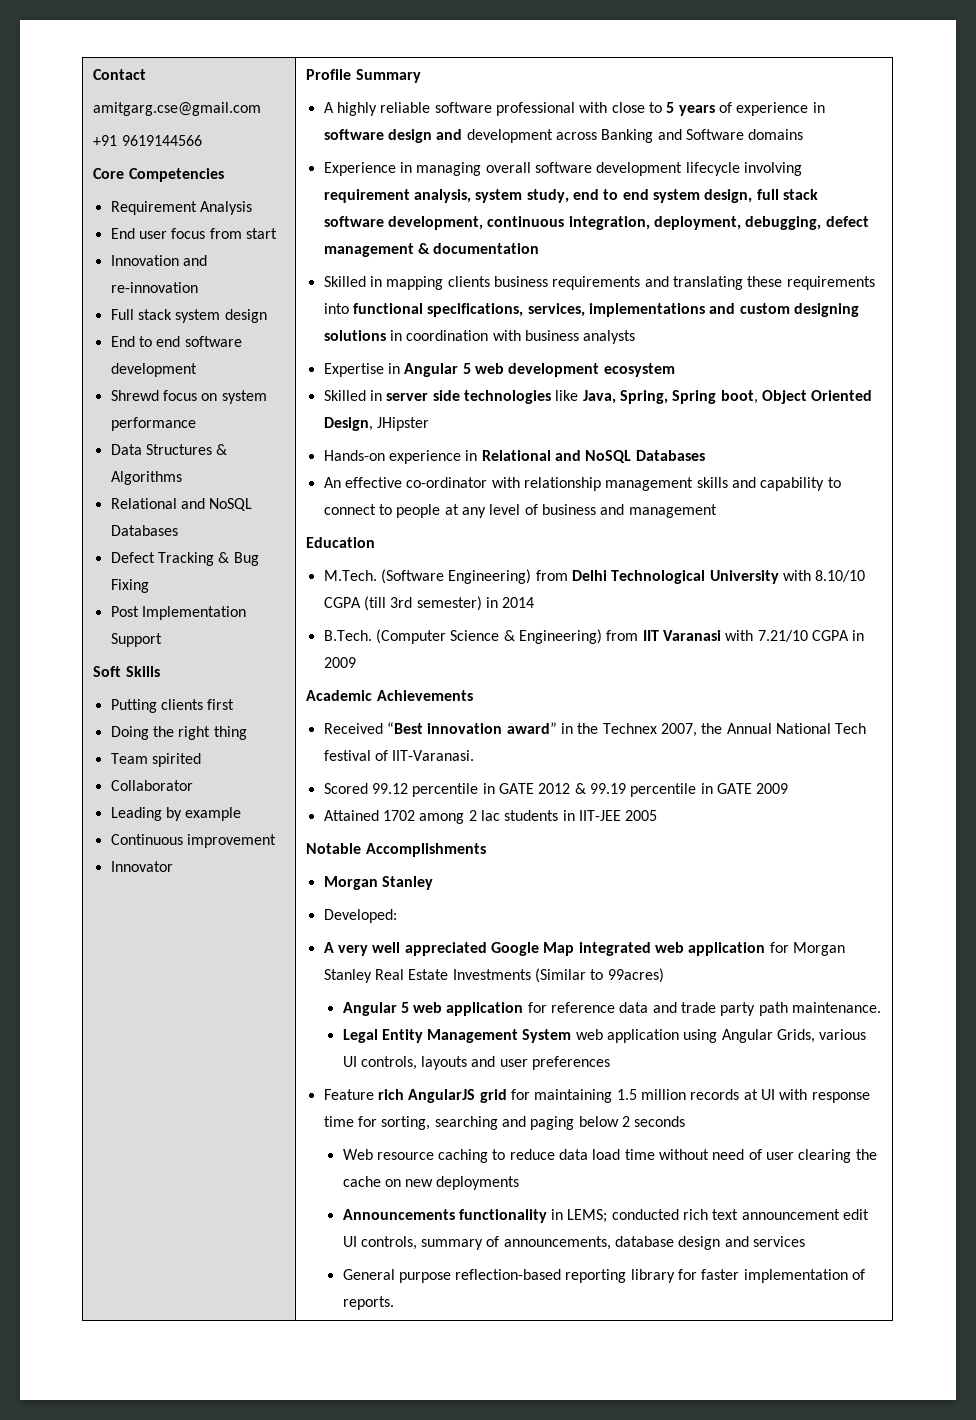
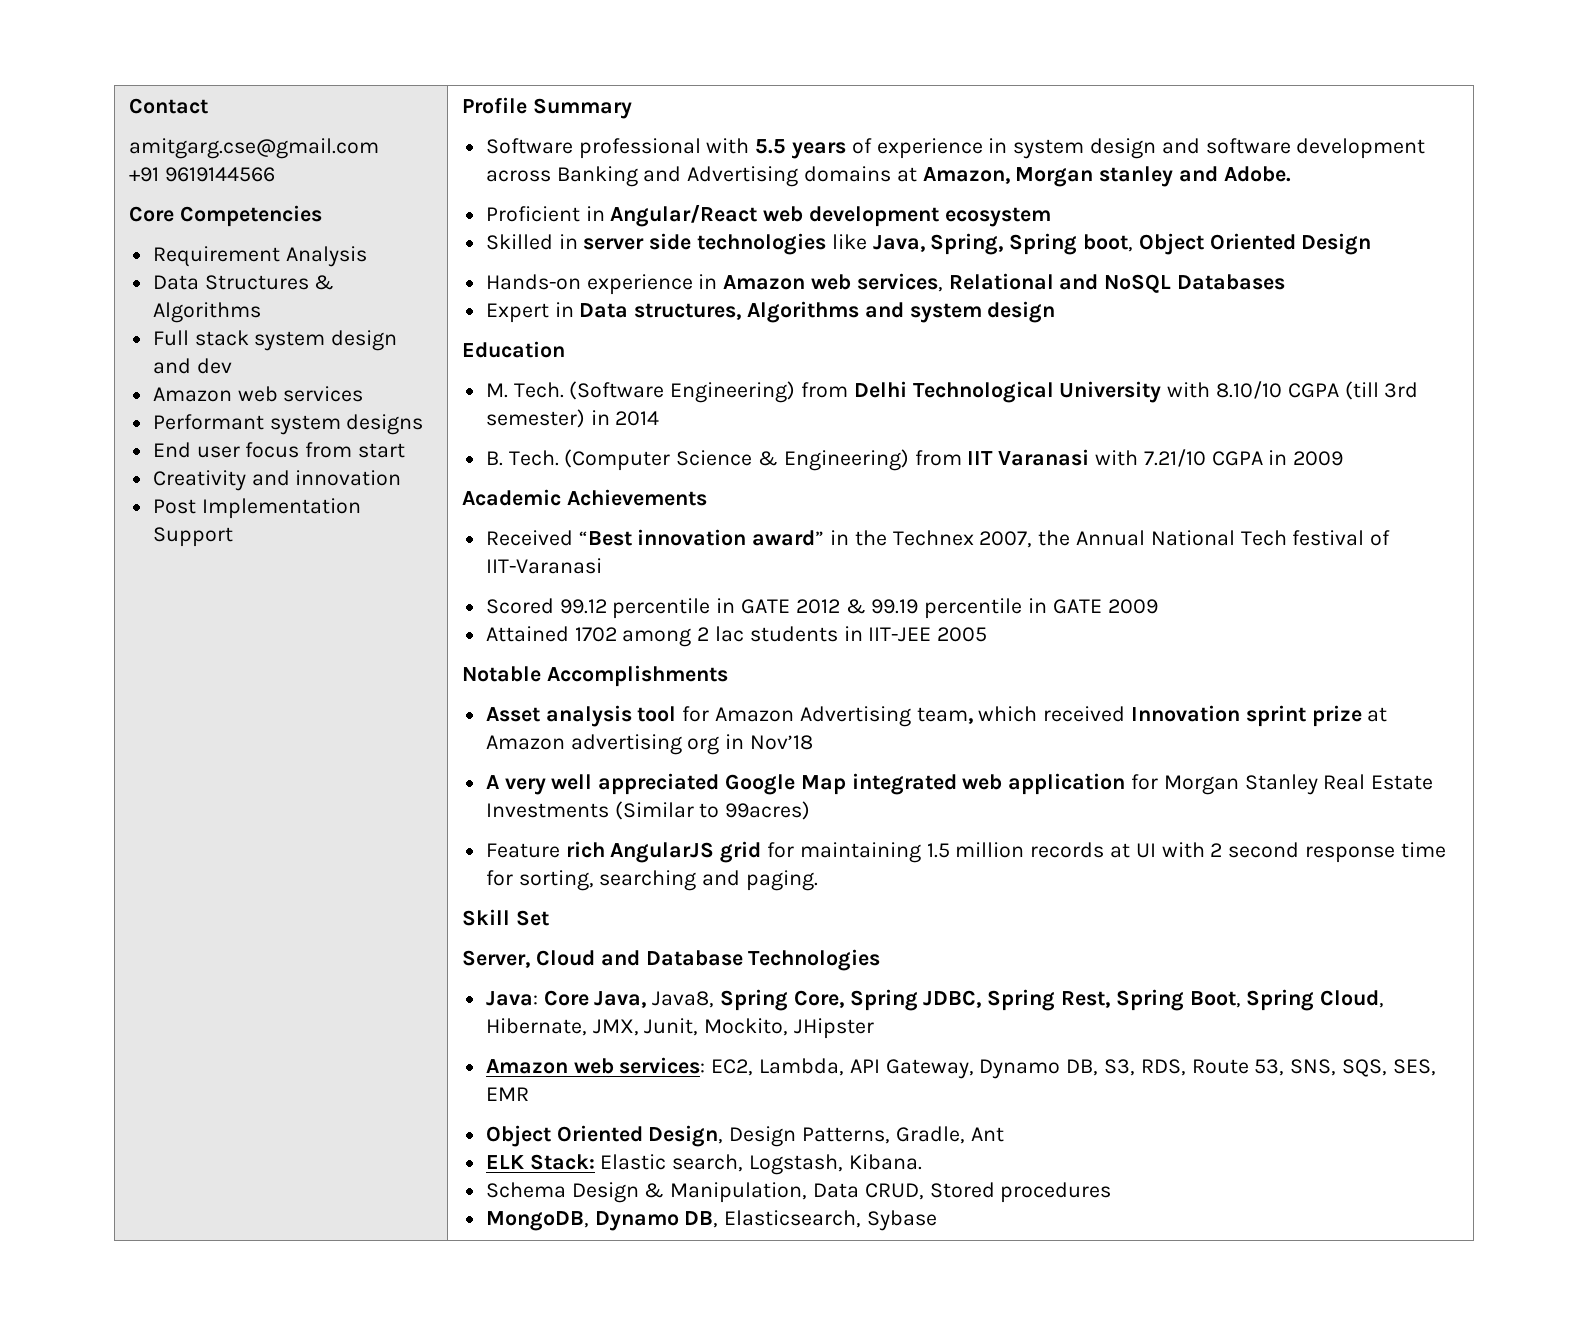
(253, 208) none -> [152,275,335,290] [152,302,261,323] [152,330,398,351] [152,358,232,374] [152,386,364,402] [152,414,424,435] // Data Structures & Algorithms // Full stack system design and dev // Amazon web services // Performant system designs
[110,255,208,266] [110,282,198,293] [110,309,267,323] [110,336,242,347] [110,363,197,377] [110,390,267,404] [110,417,196,431] [110,444,228,455] [110,471,182,485] [110,498,253,511] [110,525,178,536] [110,552,259,566] [110,579,149,593] [110,606,247,620] [110,633,162,647] [93,666,160,677] [110,699,235,713] [110,726,247,740] [110,753,202,767] [110,780,193,791] [110,807,242,821] [110,834,277,848] [110,861,173,872] [306,69,421,83] [323,102,675,116] Innovation and re-innovation // Full stack system design // End to end software development // Shrewd focus on system performance // Data Structures & Algorithms // Relational and NoSQL Databases // Defect Tracking & Bug Fixing // Post Implementation Support // Soft Skills // Putting clients first // Doing the right thing // Team spirited // Collaborator // Leading by example // Continuous improvement // Innovator | Profile Summary // A highly reliable software professional with close to 5 -> [152,470,402,491] [152,498,361,519] [152,527,233,547] [462,97,632,119] [485,138,787,159] Creativity and innovation // Post Implementation Support | Profile Summary // Software professional with 5.5
[323,129,463,143] software design and -> [1013,138,1291,159] system design and software
[686,129,745,140] Software -> [687,166,799,187] Advertising
[323,162,803,176] [323,189,819,203] [323,216,869,230] [323,243,540,257] [323,276,875,290] [323,303,860,317] [323,330,636,344] [323,363,471,377] // Experience in managing overall software development lifecycle involving requirement analysis, system study, end to end system design, full stack software development, continuous integration, deployment, debugging, defect management & documentation // Skilled in mapping clients business requirements and translating these requirements into functional specifications, services, implementations and custom designing solutions in coordination with business analysts // Expertise in Angular 5 -> [896,166,1291,187] [485,204,758,227] at Amazon, Morgan stanley and Adobe. // Proficient in Angular/React
[323,417,430,431] Design, JHipster -> [1301,233,1372,255] Design
[481,450,705,463] [323,477,841,491] [323,504,717,518] Relational and NoSQL Databases // An effective co-ordinator with relationship management skills and capability to connect to people at any level of business and management -> [723,273,1286,293] [485,301,1056,323] Amazon web services, Relational and NoSQL Databases // Expert in Data structures, Algorithms and system design
[323,570,377,581] M.Tech. -> [485,382,564,398] M. Tech.
[323,630,372,641] B.Tech. -> [485,450,559,466] B. Tech.
[392,750,475,761] IIT-Varanasi. -> [485,558,602,574] IIT-Varanasi
[323,876,434,890] [323,909,397,923] Morgan Stanley // Developed: -> [485,705,1388,727] [485,734,814,755] Asset analysis tool for Amazon Advertising team, which received Innovation sprint prize at Amazon advertising org in Nov’18
[342,1002,882,1016] [342,1029,867,1043] [342,1056,611,1070] // Angular 5 web application for reference data and trade party path maintenance. // Legal Entity Management System web application using Angular Grids, various UI controls, layouts and user preferences -> (811, 810) none
(808, 1094) none -> [1210,842,1300,858] 2 second
[530,1116,686,1130] [342,1149,877,1163] [342,1176,520,1190] [342,1209,870,1223] [342,1236,806,1250] [342,1269,866,1283] [342,1296,394,1310] paging below 2 seconds // Web resource caching to reduce data load time without need of user clearing the cache on new deployments // Announcements functionality in LEMS; conducted rich text announcement edit UI controls, summary of announcements, database design and services // General purpose reflection-based reporting library for faster implementation of reports. -> [746,870,819,891] [462,909,549,926] [462,949,881,971] [485,989,1385,1011] [485,1018,875,1039] [485,1057,1436,1079] [485,1087,529,1101] [485,1125,1004,1147] [485,1154,922,1175] [485,1182,1112,1203] [485,1210,938,1231] paging. // Skill Set // Server, Cloud and Database Technologies // Java: Core Java, Java8, Spring Core, Spring JDBC, Spring Rest, Spring Boot, Spring Cloud, Hibernate, JMX, Junit, Mockito, JHipster // Amazon web services: EC2, Lambda, API Gateway, Dynamo DB, S3, RDS, Route 53, SNS, SQS, SES, EMR // Object Oriented Design, Design Patterns, Gradle, Ant // ELK Stack: Elastic search, Logstash, Kibana. // Schema Design & Manipulation, Data CRUD, Stored procedures // MongoDB, Dynamo DB, Elasticsearch, Sybase

